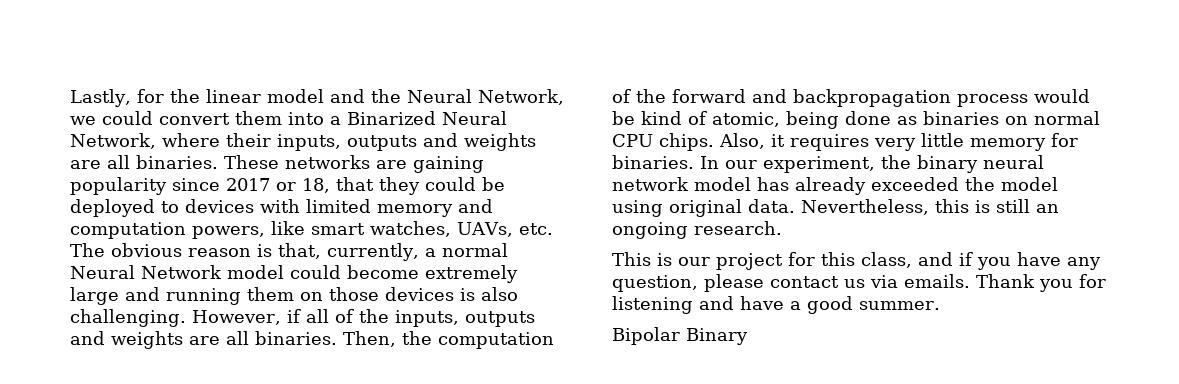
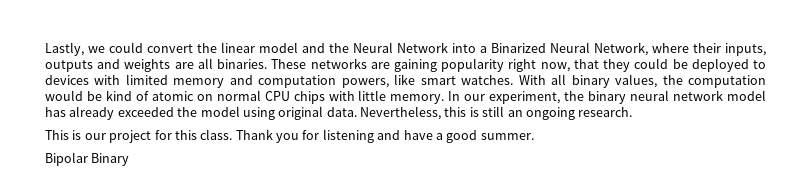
[136,89,164,103] for -> [88,42,193,53] we could convert
[477,89,564,105] [70,111,282,125] Network, we could convert them -> [397,42,448,53] Network
[172,178,330,193] since 2017 or 18, -> [508,59,570,72] right now,
[370,221,553,237] [70,243,508,261] [70,265,518,283] [70,287,518,305] [70,309,535,327] [70,331,554,349] [612,89,1090,107] [612,111,1100,129] [612,133,1078,151] [612,155,694,169] watches, UAVs, etc. The obvious reason is that, currently, a normal Neural Network model could become extremely large and running them on those devices is also challenging. However, if all of the inputs, outputs and weights are all binaries. Then, the computation of the forward and backpropagation process would be kind of atomic, being done as binaries on normal CPU chips. Also, it requires very little memory for binaries. -> [461,74,766,88] [45,90,445,104] watches. With all binary values, the computation would be kind of atomic on normal CPU chips with little memory.
[861,252,1101,270] [612,274,970,292] class, and if you have any question, please contact us via emails. -> [200,129,233,140] class.

